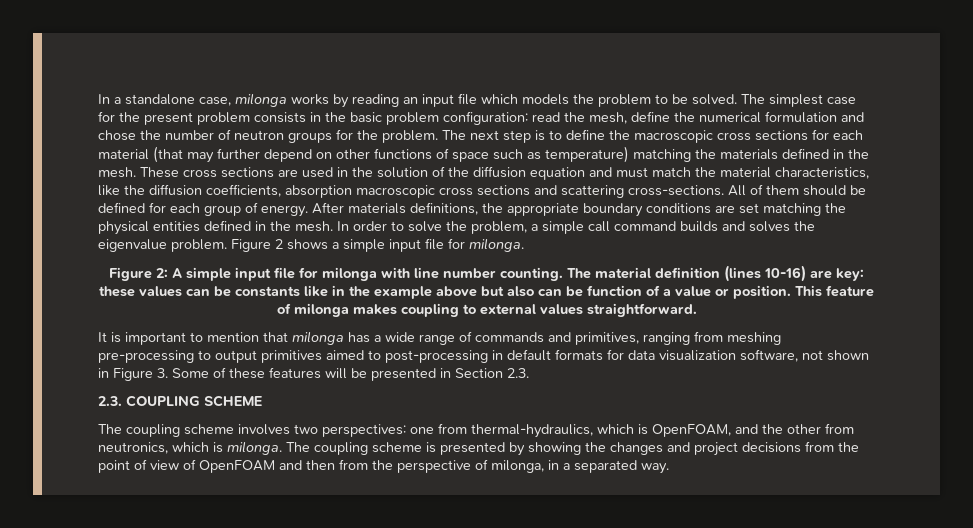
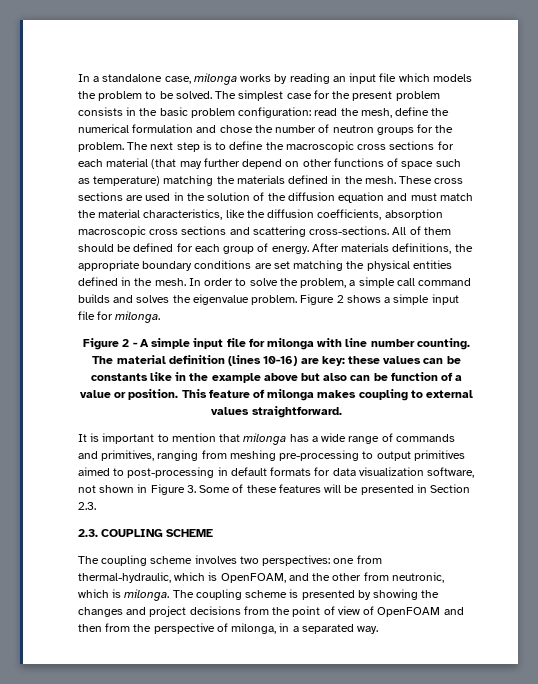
[156,268,168,278] 2: -> [122,339,138,347] 2 -
[471,424,593,438] thermal-hydraulics, -> [78,572,171,583] thermal-hydraulic,
[98,442,168,454] neutronics, -> [391,572,444,583] neutronic,

